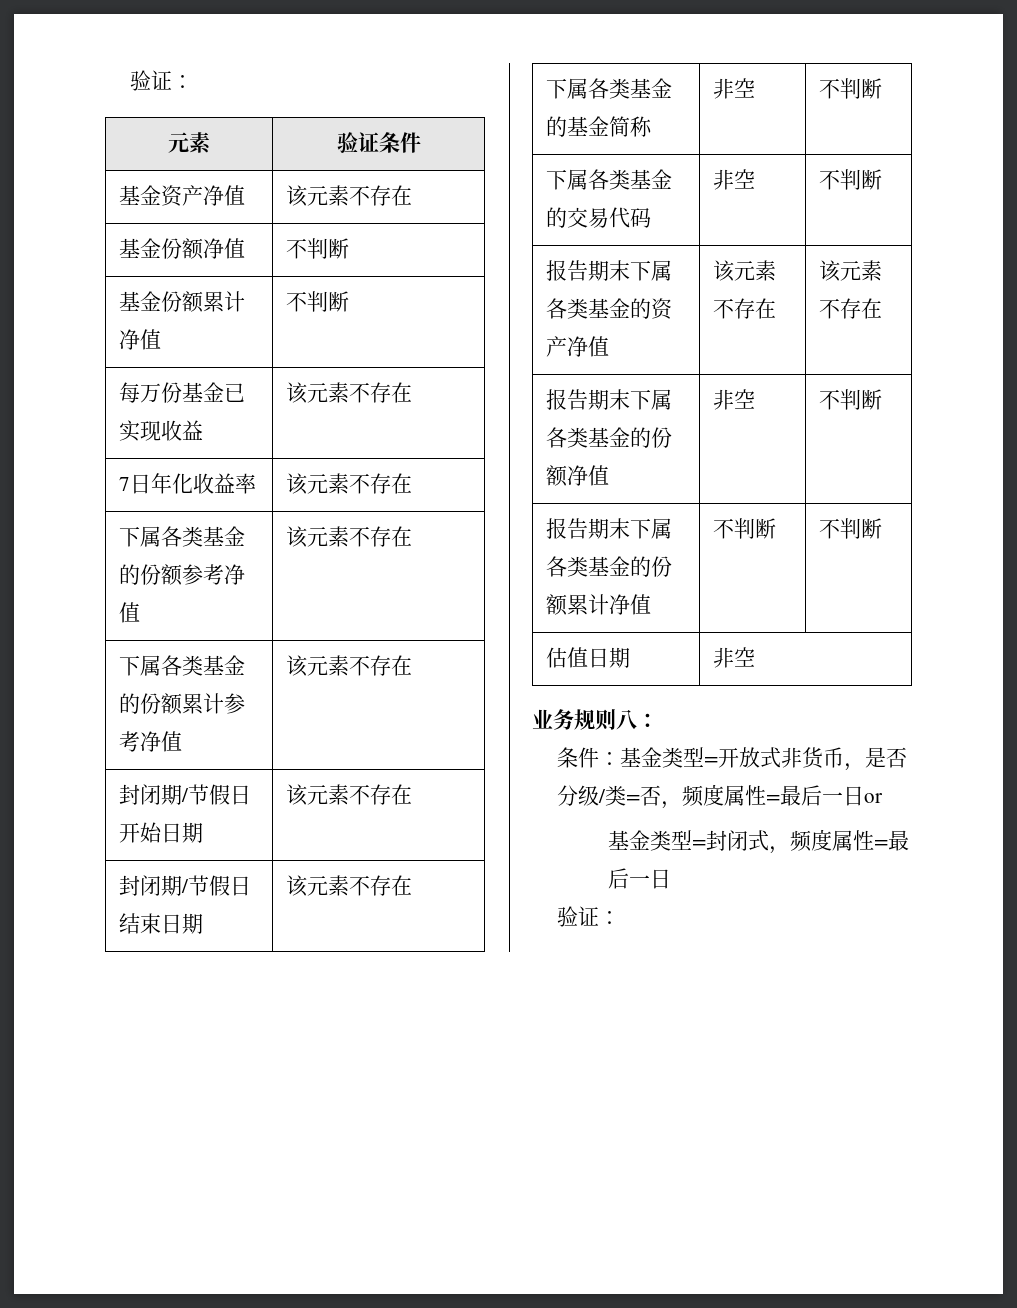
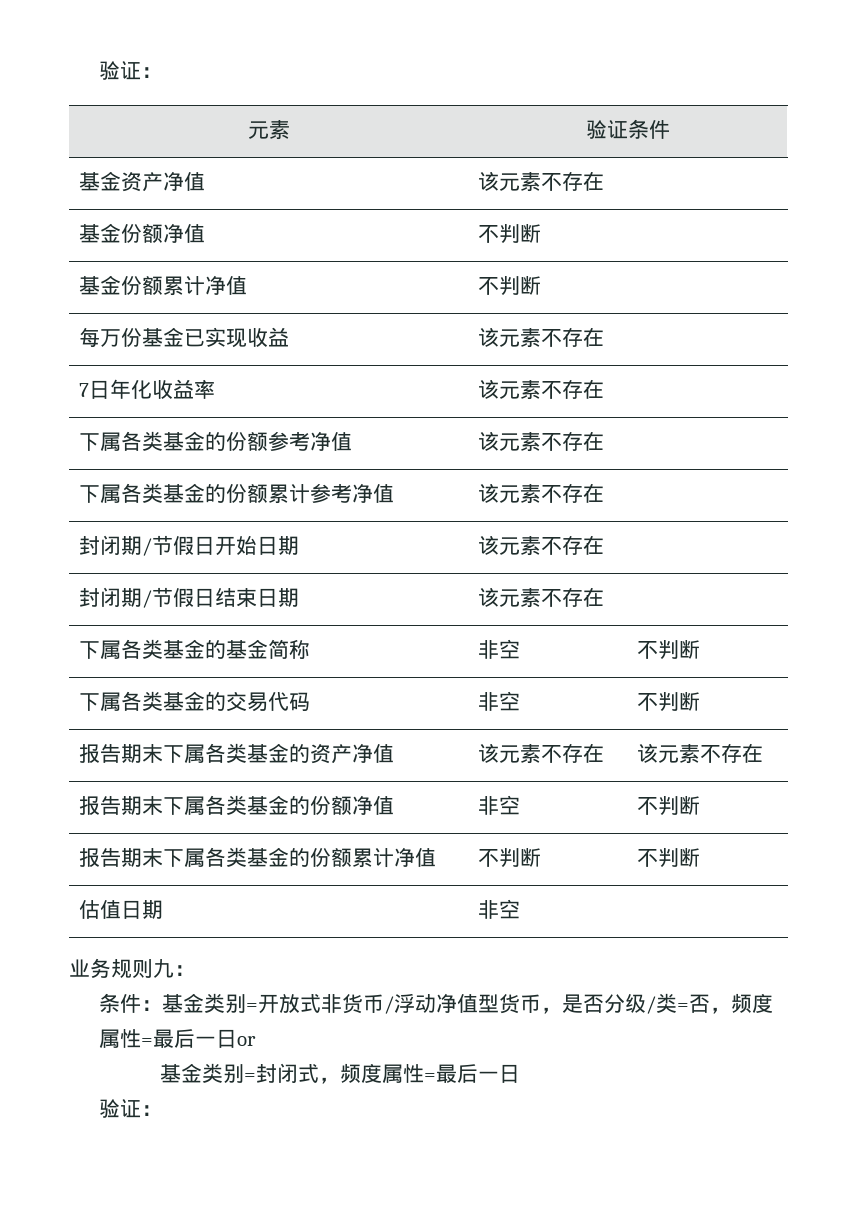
[616,709,637,730] 八 -> [153,959,174,978] 九
[683,747,705,767] 型 -> [225,994,247,1013] 别
(845, 757) none -> [384,993,542,1014] /浮动净值型货币
[671,830,693,850] 型 -> [223,1064,245,1083] 别

